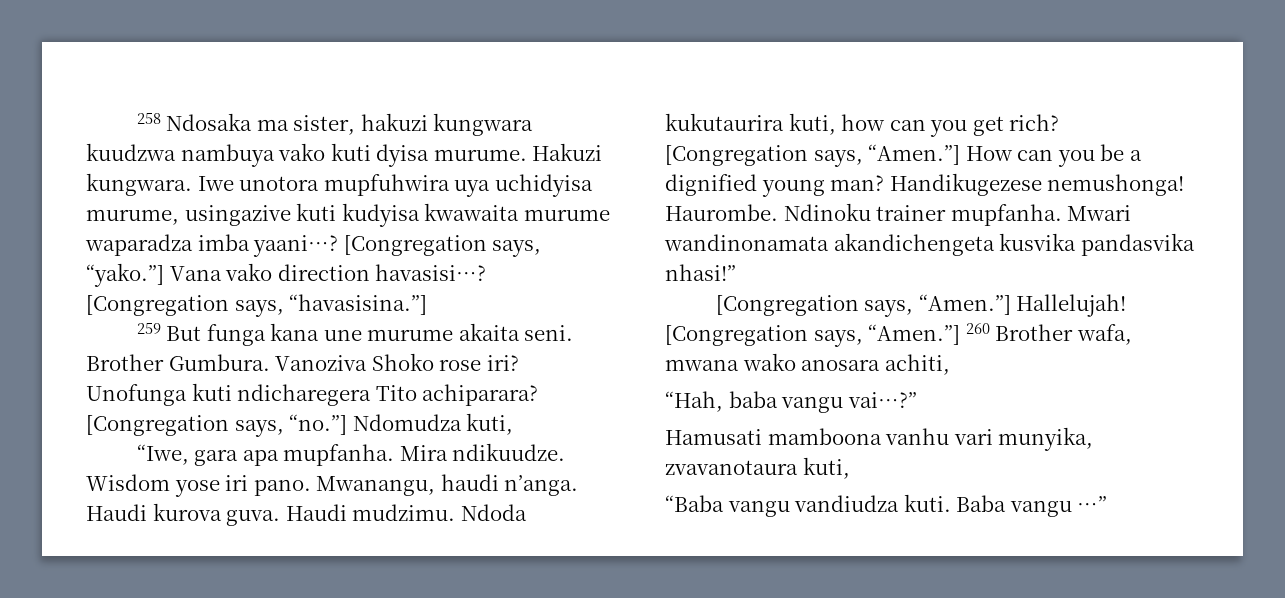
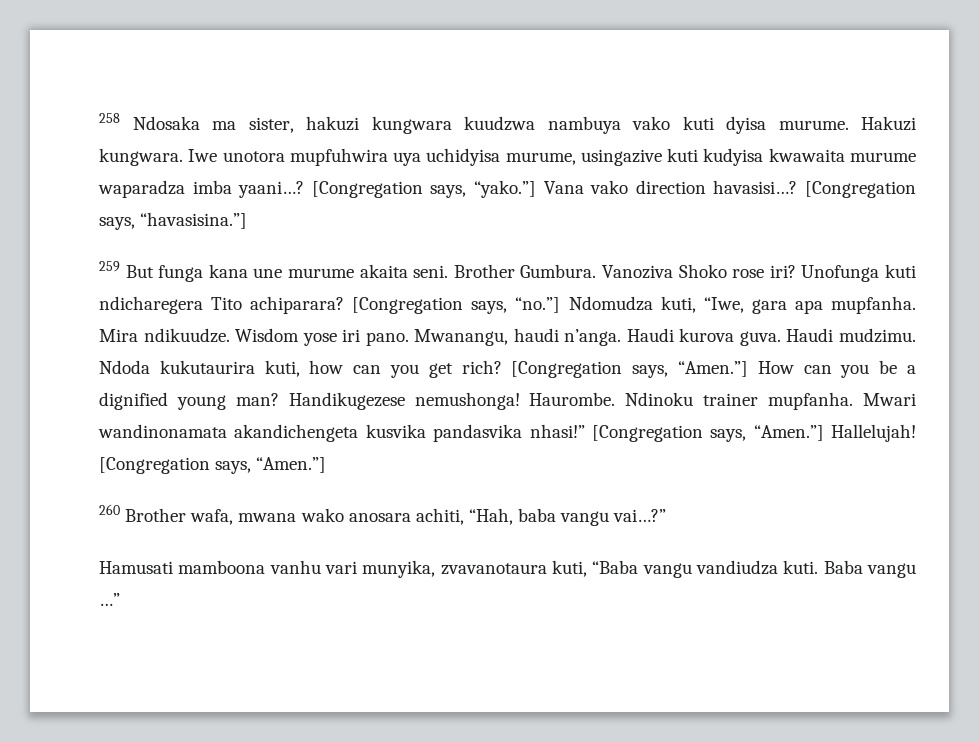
(514, 424) // -> (696, 304) none
(736, 272) // -> (585, 431) none
(961, 334) none -> (327, 465) //
(950, 364) // -> (464, 516) none
(850, 468) // -> (587, 568) none

